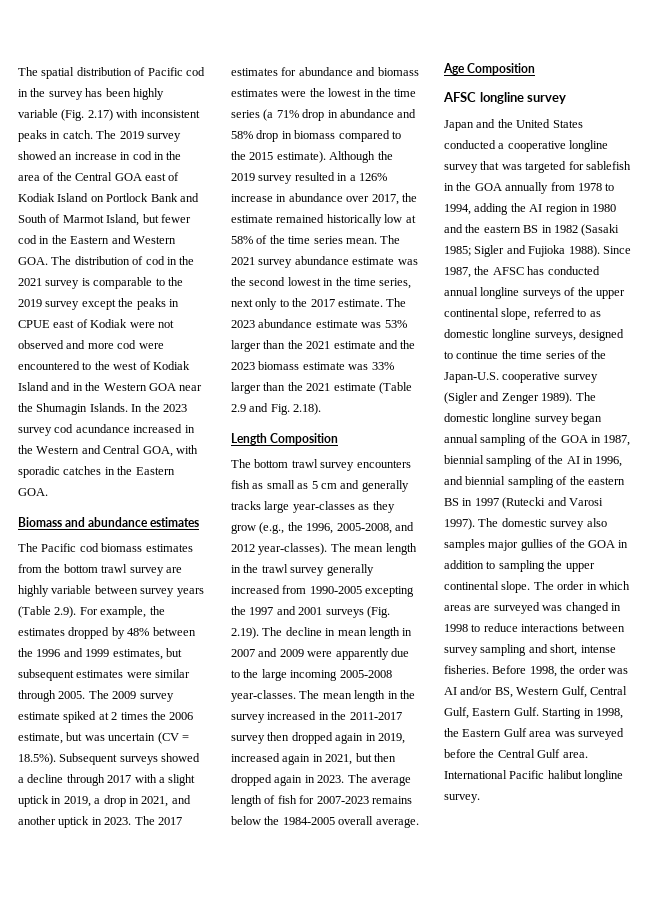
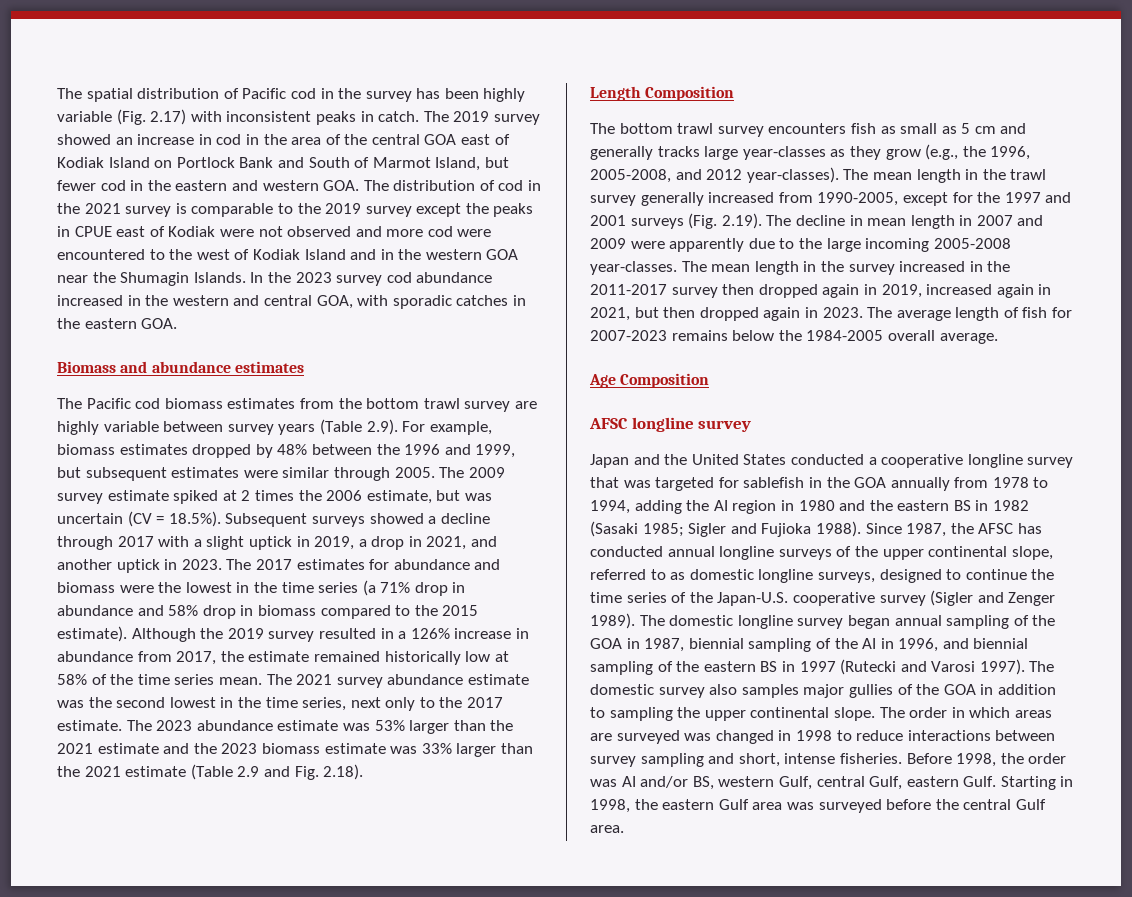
[75,172,113,181] Central -> [371,134,420,145] central
[70,235,176,244] Eastern and Western -> [175,180,319,191] eastern and western
[103,383,147,391] Western -> [425,249,482,260] western
[75,424,195,433] [18,445,141,454] acundance increased in the Western and Central -> [416,272,493,283] [57,295,312,306] abundance increased in the western and central
[135,467,175,475] Eastern -> [84,318,137,329] eastern
[149,606,165,615] the -> [57,444,115,455] biomass
[85,649,163,660] 1999 estimates, -> [475,444,516,458] 1999,
[231,89,278,97] estimates -> (115, 587) none
[346,196,370,202] over -> [137,651,172,662] from
[309,586,415,597] 1990-2005 excepting -> [817,192,973,206] 1990-2005, except for
[516,686,627,698] [444,707,512,719] Western Gulf, Central Gulf, Eastern -> [718,776,959,790] western Gulf, central Gulf, eastern
[462,729,502,737] Eastern -> [662,799,715,810] eastern
[497,749,535,758] Central -> [963,799,1012,810] central
[444,770,624,782] [444,794,480,803] International Pacific halibut longline survey. -> (624, 829) none

